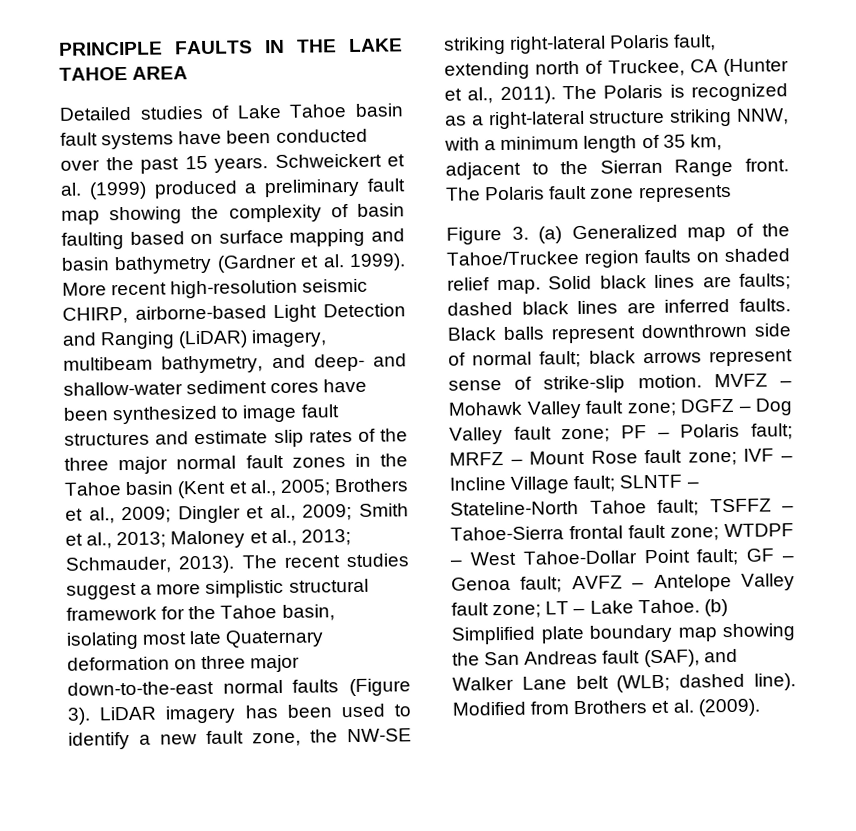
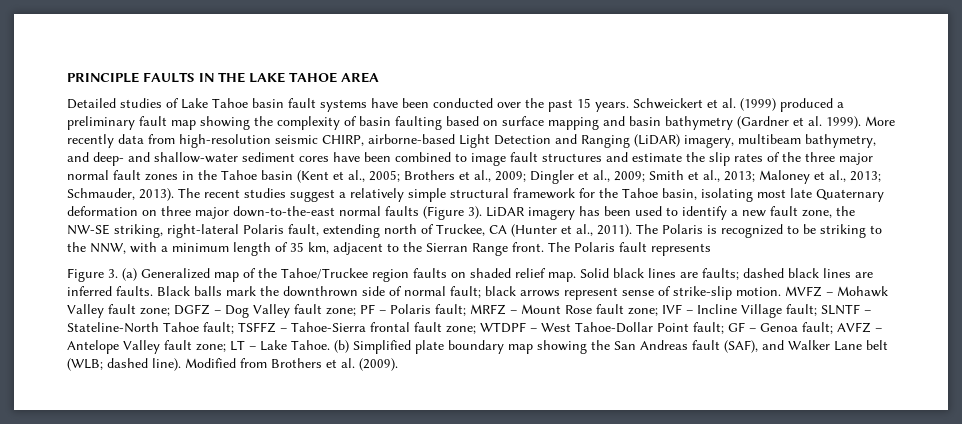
[111,282,168,296] recent -> [67,134,175,148] recently data from
[112,405,219,425] synthesized -> [395,152,451,162] combined
(269, 437) none -> [686,152,705,162] the
[156,579,285,598] more simplistic -> [350,188,446,202] relatively simple
[443,36,506,55] striking -> [114,224,163,238] striking,
[445,108,733,130] as a right-lateral structure striking -> [787,224,882,238] [67,242,86,252] to be striking to the
[590,188,635,199] zone -> (647, 247) none
[551,326,636,344] represent -> [226,286,279,296] mark the

